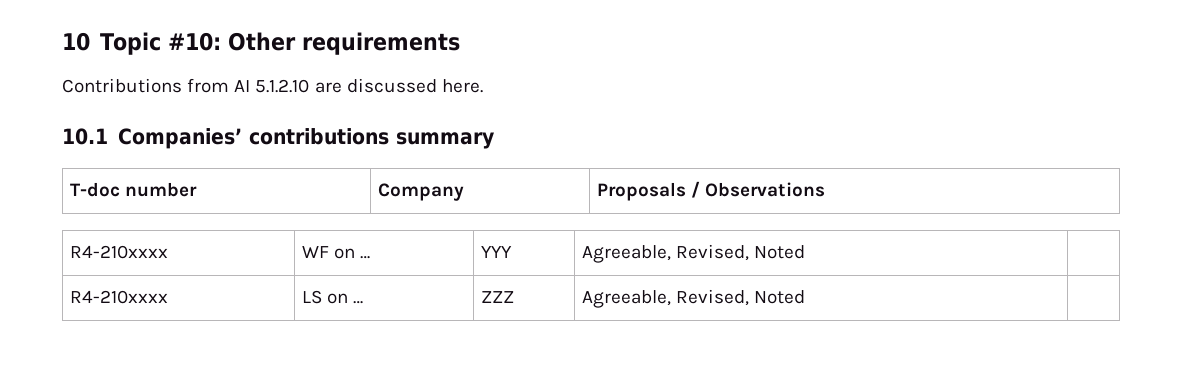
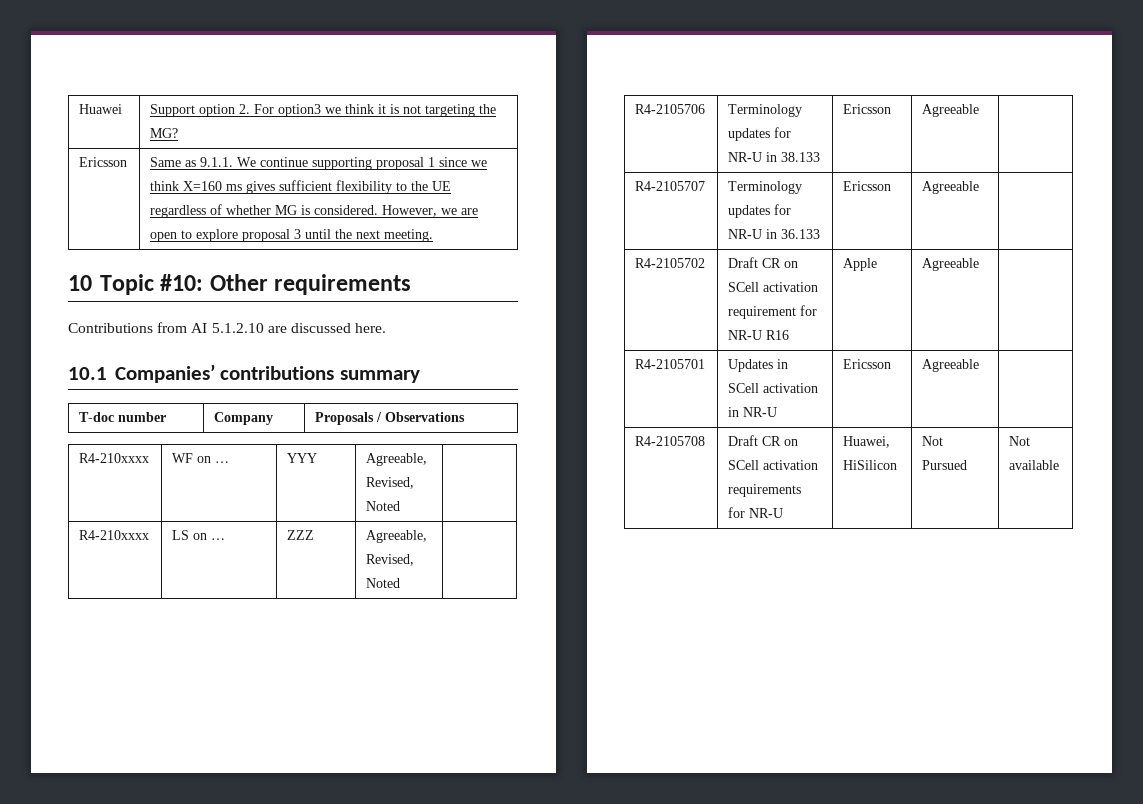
(62, 41) none -> [79,104,123,114] [150,104,497,117] [150,128,179,138] [79,157,128,167] [150,157,488,170] [150,180,452,194] [150,204,479,218] [150,229,434,242] Huawei | Support option 2. For option3 we think it is not targeting the MG? // Ericsson | Same as 9.1.1. We continue supporting proposal 1 since we think X=160 ms gives sufficient flexibility to the UE regardless of whether MG is considered. However, we are open to explore proposal 3 until the next meeting. //
(806, 297) none -> [635,104,706,114] [728,104,803,117] [728,127,792,141] [728,152,821,162] [843,104,892,114] [922,104,980,117] [635,181,706,191] [728,181,803,194] [728,204,792,218] [728,229,821,239] [843,181,892,191] [922,181,980,194] [635,258,706,268] [728,257,799,268] [728,282,819,292] [728,305,818,319] [728,330,790,340] [843,258,878,271] [922,258,980,271] [635,359,706,369] [728,359,789,372] [728,383,819,393] [728,407,778,417] [843,359,892,369] [922,359,980,372] [635,436,706,446] [728,435,799,446] [728,460,819,470] [728,484,802,497] [728,507,784,518] [843,436,891,448] [843,460,898,470] [922,436,944,446] [922,460,968,470] [1009,436,1031,446] [1009,460,1060,470] // R4-2105706 | Terminology updates for NR-U in 38.133 | Ericsson | Agreeable | // R4-2105707 | Terminology updates for NR-U in 36.133 | Ericsson | Agreeable | // R4-2105702 | Draft CR on SCell activation requirement for NR-U R16 | Apple | Agreeable | // R4-2105701 | Updates in SCell activation in NR-U | Ericsson | Agreeable | // R4-2105708 | Draft CR on SCell activation requirements for NR-U | Huawei, HiSilicon | Not Pursued | Not available

